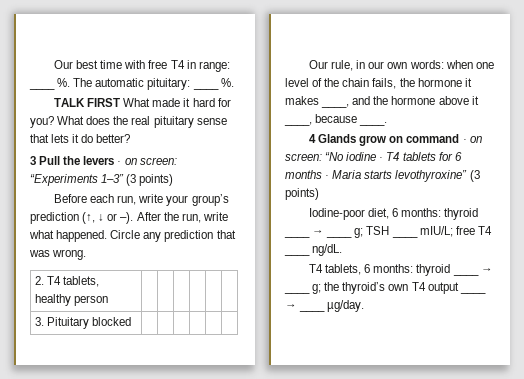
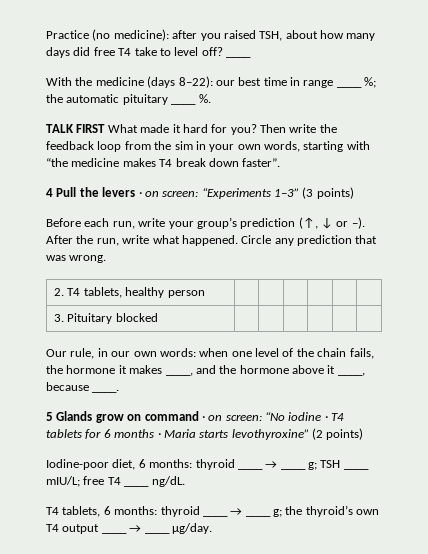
[54,60,230,72] [29,87,55,90] [57,78,191,90] Our best time with free T4 in range: ____ %. The automatic pituitary: -> [46,29,376,41] [46,47,223,58] [226,56,251,58] [46,76,377,88] [46,94,168,105] Practice (no medicine): after you raised TSH, about how many days did free T4 take to level off? ____ // With the medicine (days 8–22): our best time in range ____ %; the automatic pituitary
[57,116,227,128] [30,134,131,143] [30,156,36,165] What does the real pituitary sense that lets it do better? // 3 -> [260,124,337,133] [46,141,370,152] [46,158,281,167] [46,188,53,197] Then write the feedback loop from the sim in your own words, starting with “the medicine makes T4 break down faster”. // 4
[309,134,317,143] 4 -> [46,412,53,421] 5
[469,170,480,182] (3 -> [312,428,323,440] (2

